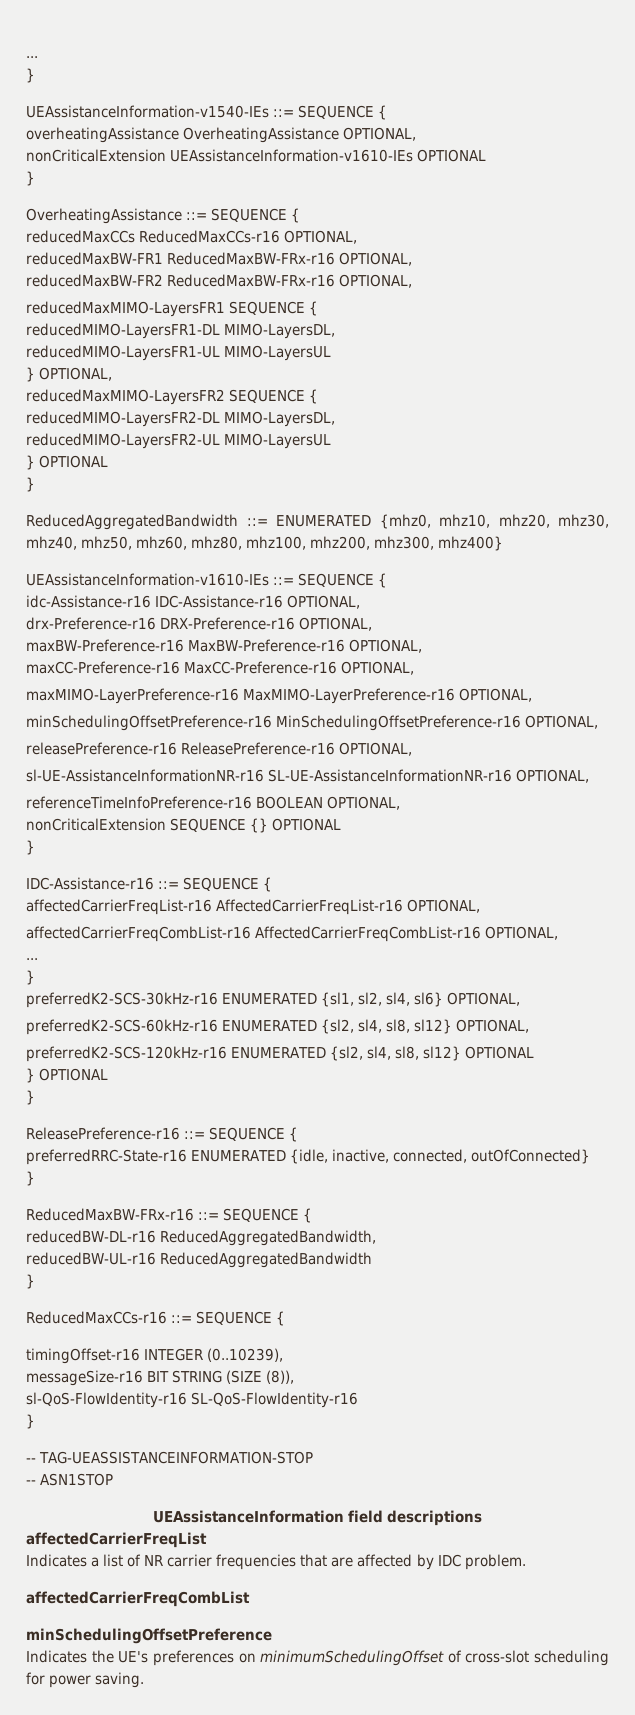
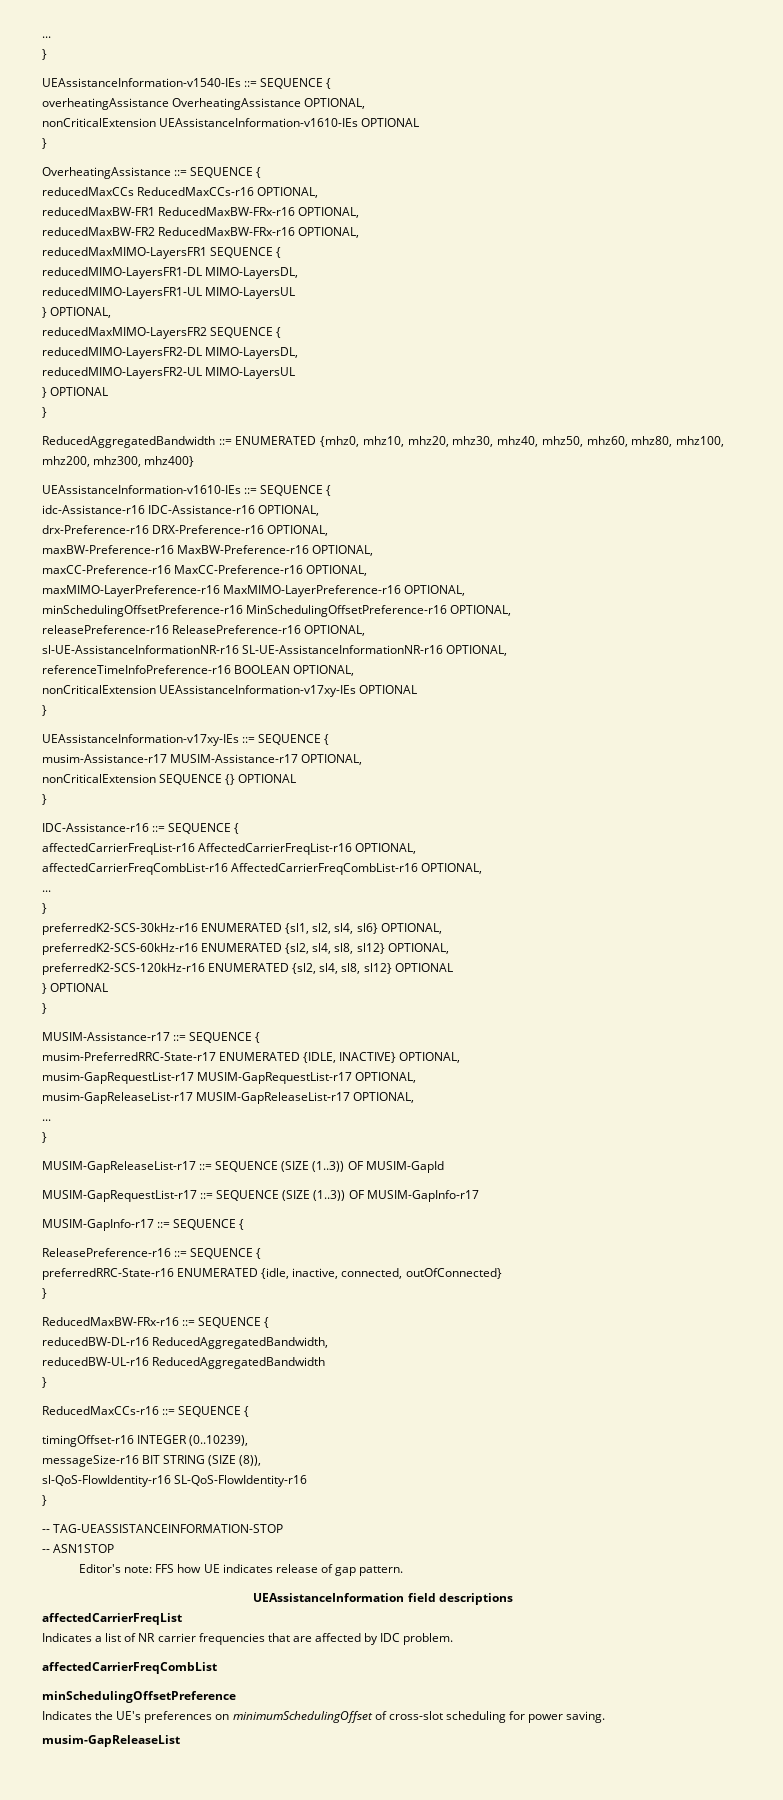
(401, 803) none -> [42,685,418,697] [42,705,47,716] [42,734,330,746] [42,754,363,765] // nonCriticalExtension UEAssistanceInformation-v17xy-IEs OPTIONAL // } // UEAssistanceInformation-v17xy-IEs ::= SEQUENCE { // musim-Assistance-r17 MUSIM-Assistance-r17 OPTIONAL,
(35, 1097) none -> [42,1032,261,1043] [42,1052,461,1063] [42,1072,417,1084] [42,1092,415,1104] [42,1119,51,1121] [42,1132,47,1143] [42,1161,444,1173] [42,1190,479,1202] [42,1219,245,1231] // MUSIM-Assistance-r17 ::= SEQUENCE { // musim-PreferredRRC-State-r17 ENUMERATED {IDLE, INACTIVE} OPTIONAL, // musim-GapRequestList-r17 MUSIM-GapRequestList-r17 OPTIONAL, // musim-GapReleaseList-r17 MUSIM-GapReleaseList-r17 OPTIONAL, // ... // } // MUSIM-GapReleaseList-r17 ::= SEQUENCE (SIZE (1..3)) OF MUSIM-GapId // MUSIM-GapRequestList-r17 ::= SEQUENCE (SIZE (1..3)) OF MUSIM-GapInfo-r17 // MUSIM-GapInfo-r17 ::= SEQUENCE {
(114, 1479) none -> [79,1564,404,1576] // Editor's note: FFS how UE indicates release of gap pattern.
(145, 1680) none -> [42,1735,180,1747] // musim-GapReleaseList

